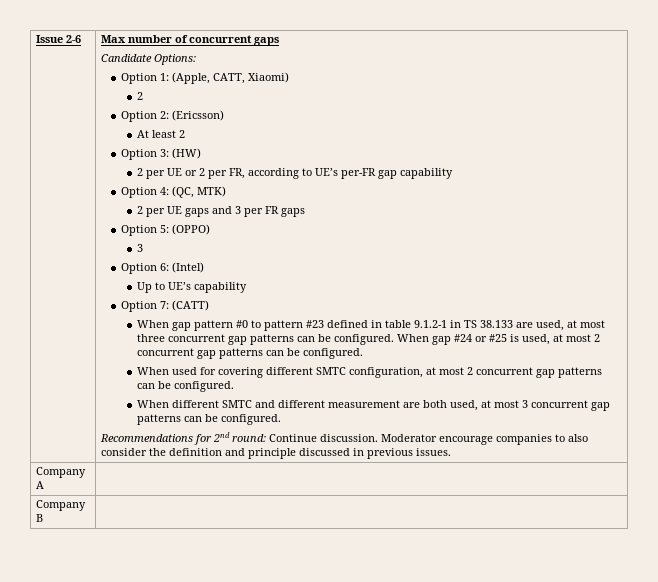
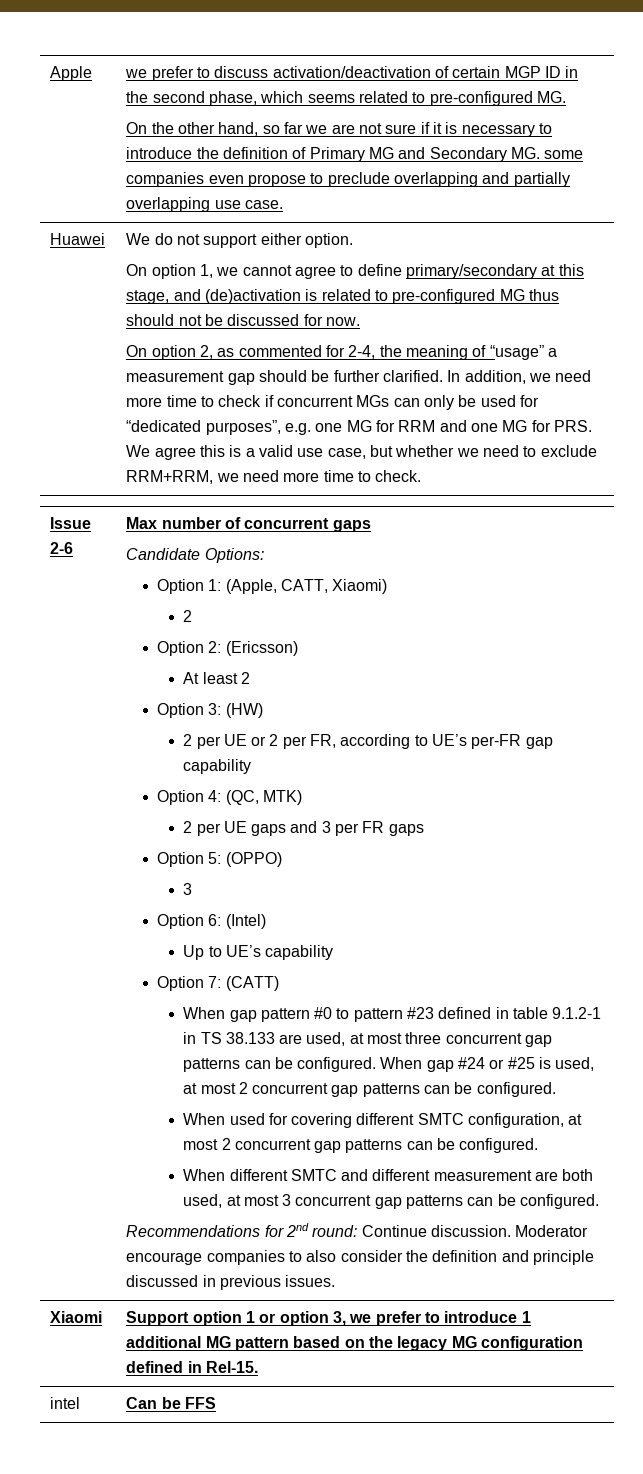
(35, 39) none -> [50,66,93,81] [125,66,579,81] [126,91,567,106] [126,122,552,137] [126,147,584,162] [126,172,570,187] [126,197,284,212] [50,233,106,245] [126,233,354,248] [126,264,584,279] [126,289,560,304] [126,314,361,326] [126,345,557,360] [126,370,592,385] [126,395,539,410] [126,420,592,435] [126,445,597,460] [126,470,422,484] Apple | we prefer to discuss activation/deactivation of certain MGP ID in the second phase, which seems related to pre-configured MG. // On the other hand, so far we are not sure if it is necessary to introduce the definition of Primary MG and Secondary MG. some companies even propose to preclude overlapping and partially overlapping use case. // Huawei | We do not support either option. // On option 1, we cannot agree to define primary/secondary at this stage, and (de)activation is related to pre-configured MG thus should not be discussed for now. // On option 2, as commented for 2-4, the meaning of “usage” a measurement gap should be further clarified. In addition, we need more time to check if concurrent MGs can only be used for “dedicated purposes”, e.g. one MG for RRM and one MG for PRS. We agree this is a valid use case, but whether we need to exclude RRM+RRM, we need more time to check. //
[35,467,86,478] [35,481,44,489] [35,500,86,511] [35,514,43,522] Company A | // Company B | -> [50,1311,103,1323] [126,1311,531,1326] [126,1336,584,1351] [126,1361,259,1373] [50,1397,81,1409] [126,1397,217,1409] Xiaomi | Support option 1 or option 3, we prefer to introduce 1 additional MG pattern based on the legacy MG configuration defined in Rel-15. // intel | Can be FFS

